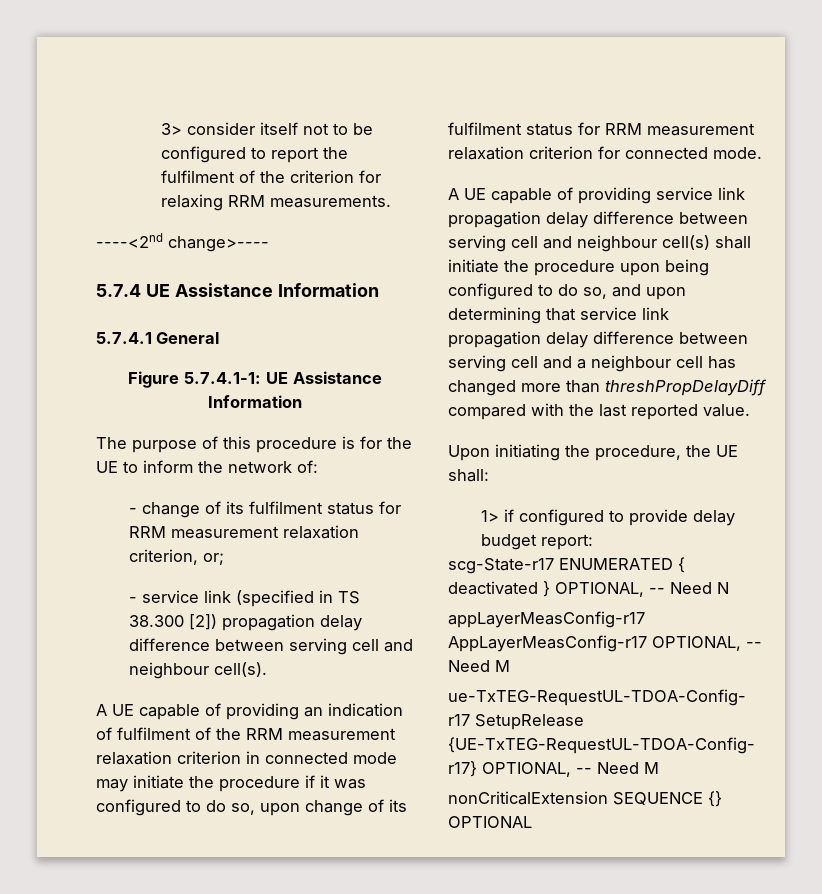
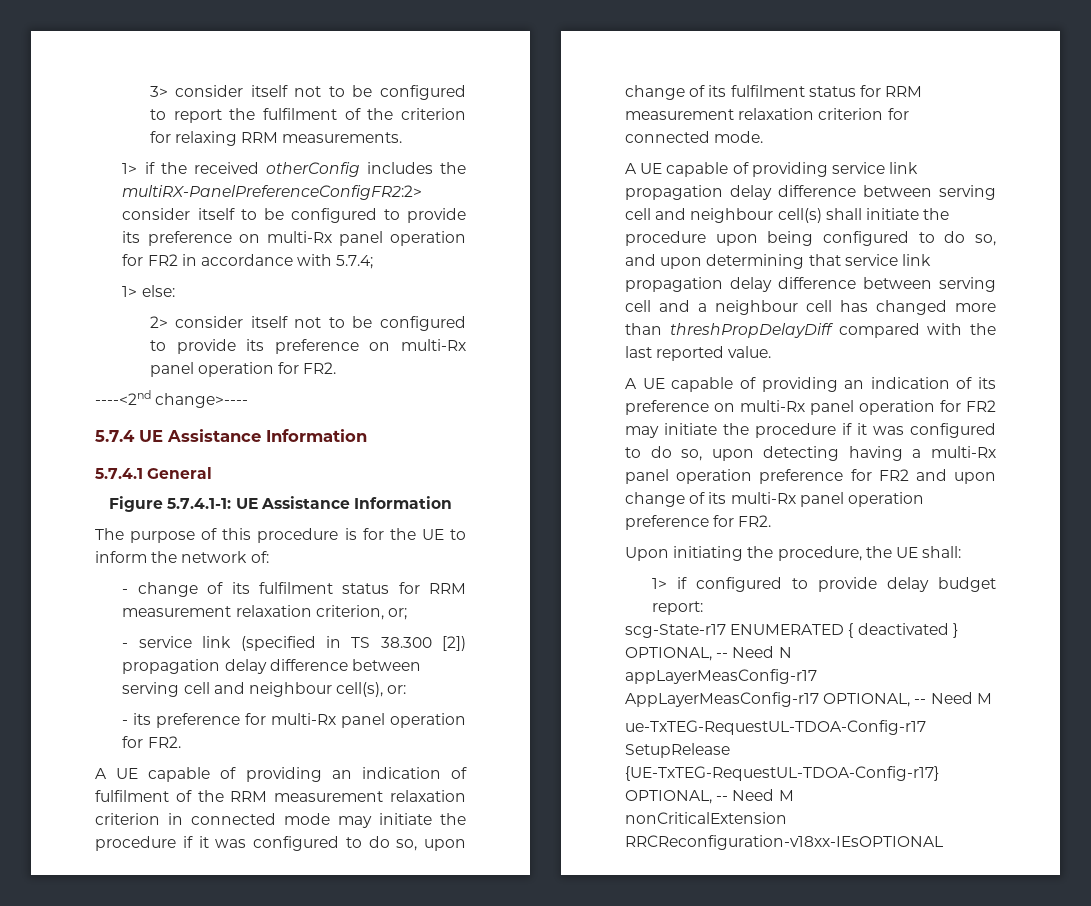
(392, 201) none -> [122,162,466,177] [122,185,423,200] [122,208,466,223] [122,231,467,246] [122,254,374,269] [122,285,175,297] [149,316,466,331] [149,339,466,354] [149,362,337,377] // 1> if the received otherConfig includes the multiRX-PanelPreferenceConfigFR2:2> consider itself to be configured to provide its preference on multi-Rx panel operation for FR2 in accordance with 5.7.4; // 1> else: // 2> consider itself not to be configured to provide its preference on multi-Rx panel operation for FR2.
[213,662,267,677] cell(s). -> [336,682,407,697] [122,713,466,728] [122,736,181,748] cell(s), or: // - its preference for multi-Rx panel operation for FR2.
(750, 410) none -> [625,377,996,392] [625,400,996,415] [625,423,996,438] [625,446,996,461] [625,469,996,484] [625,492,924,507] [625,515,772,530] // A UE capable of providing an indication of its preference on multi-Rx panel operation for FR2 may initiate the procedure if it was configured to do so, upon detecting having a multi-Rx panel operation preference for FR2 and upon change of its multi-Rx panel operation preference for FR2.
[613,791,722,807] [448,816,532,828] SEQUENCE {} OPTIONAL -> [625,835,943,850] RRCReconfiguration-v18xx-IEsOPTIONAL

